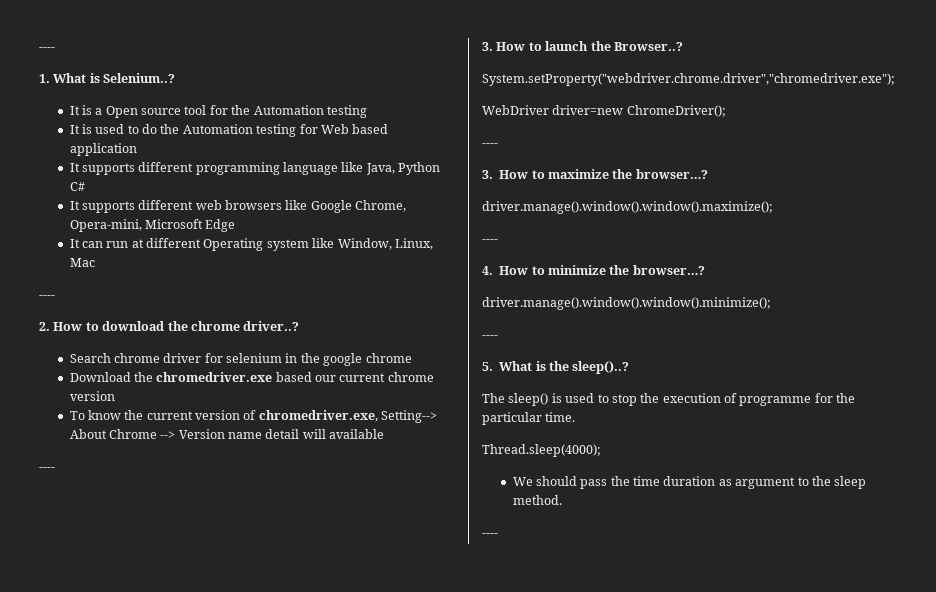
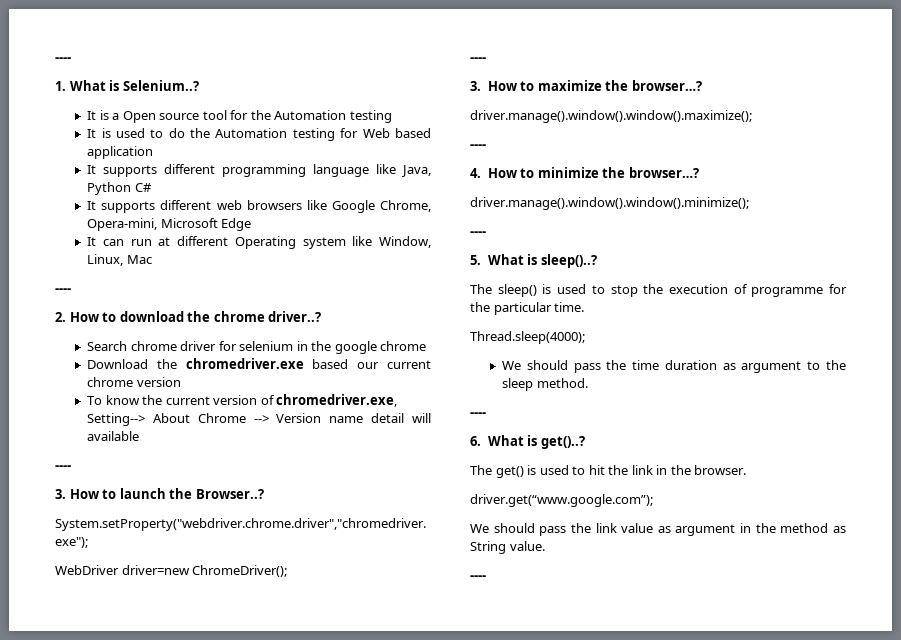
[549,361,569,371] the -> (538, 259) none
(498, 535) none -> [470,435,585,449] [470,465,747,478] [470,494,653,507] [470,523,846,536] [470,541,545,554] [470,575,486,580] // 6. What is get()..? // The get() is used to hit the link in the browser. // driver.get(“www.google.com”); // We should pass the link value as argument in the method as String value. // ----

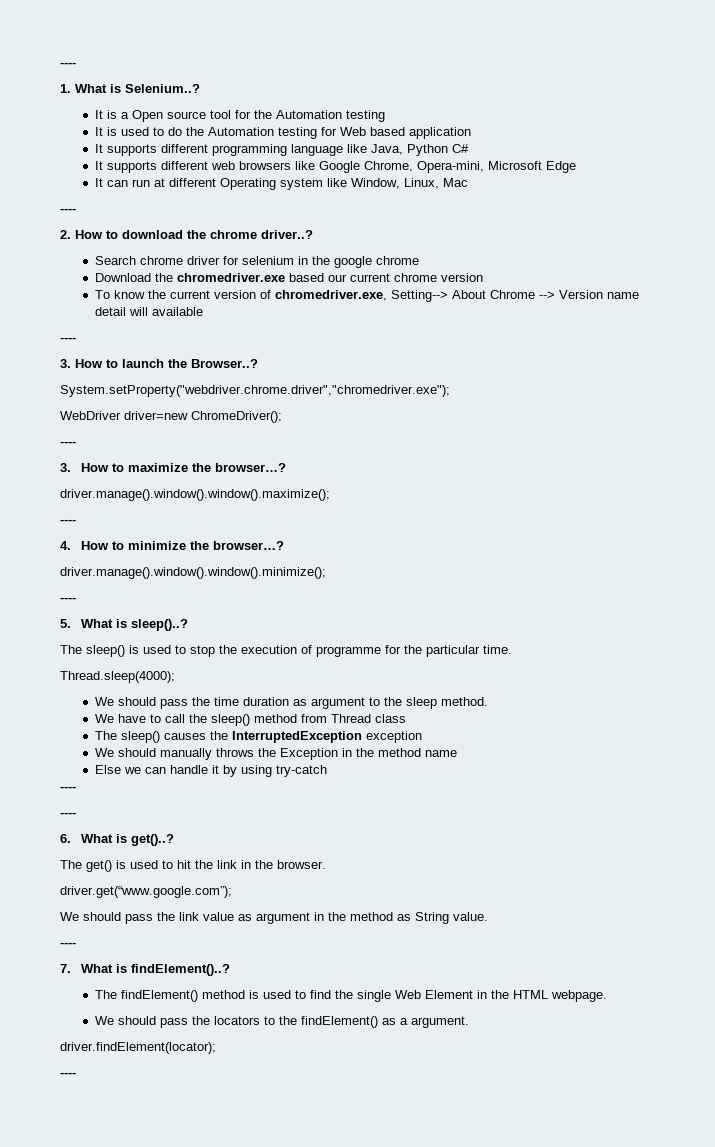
(588, 383) none -> [95,714,407,726] [95,731,423,743] [95,748,458,760] [95,765,328,777] [60,786,76,791] // We have to call the sleep() method from Thread class // The sleep() causes the InterruptedException exception // We should manually throws the Exception in the method name // Else we can handle it by using try-catch // ----
(486, 577) none -> [60,964,230,976] [95,990,608,1002] [95,1016,470,1028] [60,1042,216,1054] [60,1072,76,1077] // 7. What is findElement()..? // The findElement() method is used to find the single Web Element in the HTML webpage. // We should pass the locators to the findElement() as a argument. // driver.findElement(locator); // ----

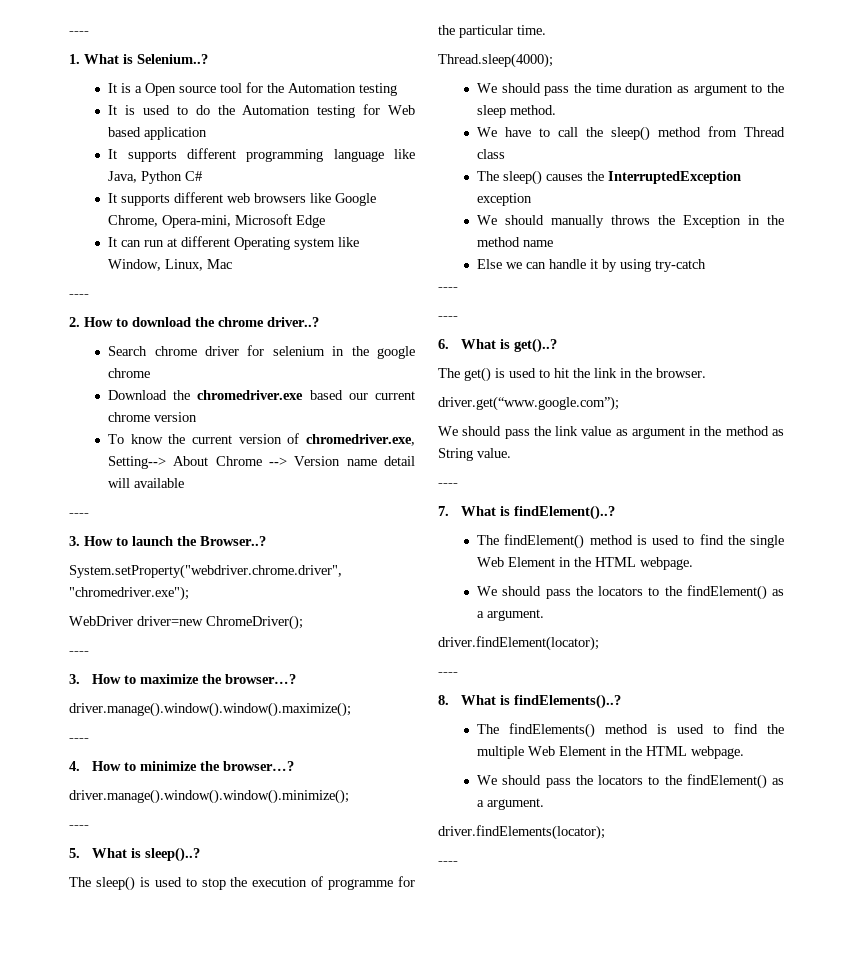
(76, 1074) none -> [438,694,622,709] [477,723,784,738] [477,746,745,759] [477,774,784,789] [477,798,545,810] [438,825,605,840] [438,861,458,865] // 8. What is findElements()..? // The findElements() method is used to find the multiple Web Element in the HTML webpage. // We should pass the locators to the findElement() as a argument. // driver.findElements(locator); // ----

